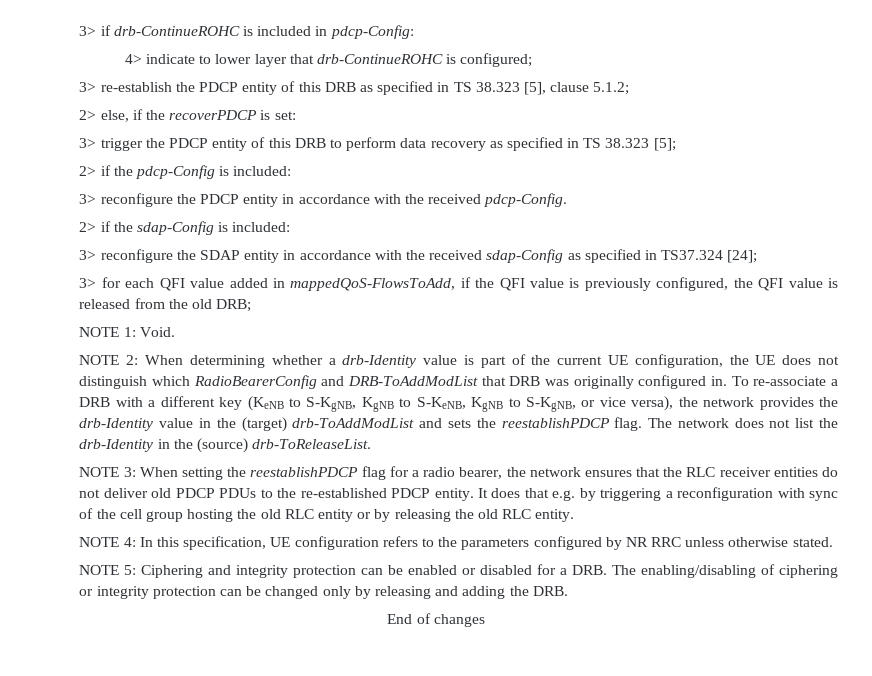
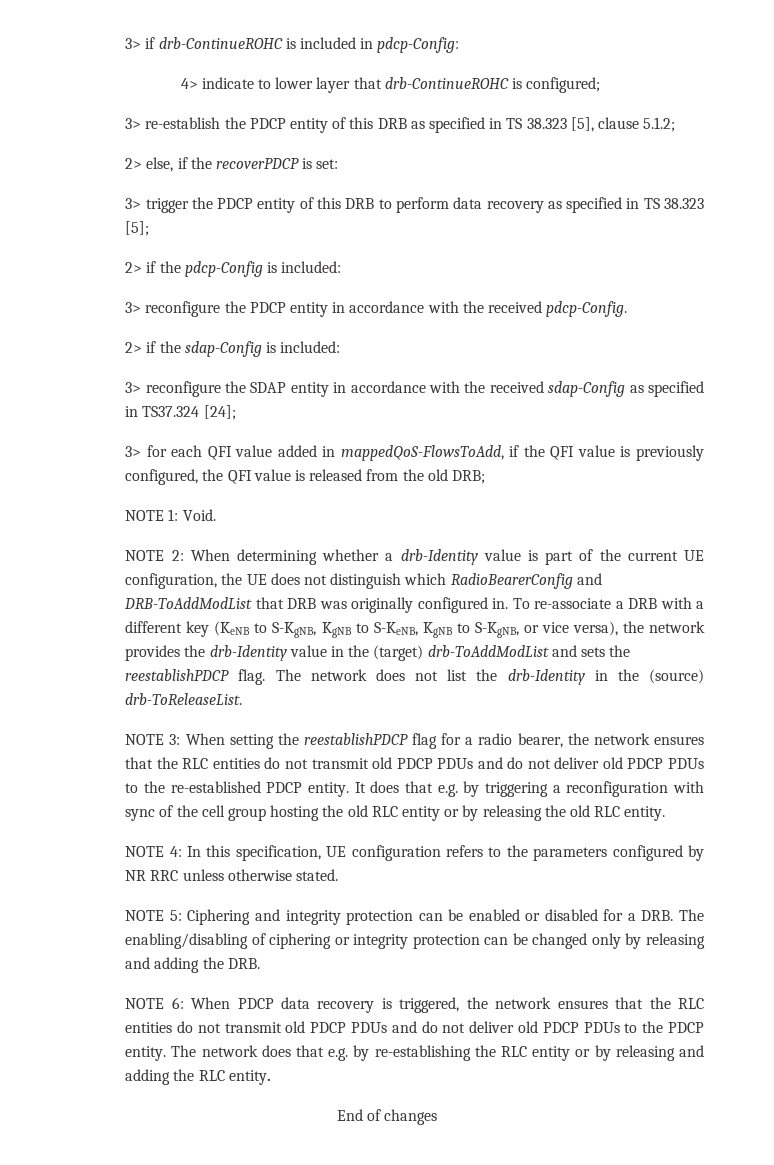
[719,467,839,477] [79,489,101,498] receiver entities do not -> [212,757,551,769] entities do not transmit old PDCP PDUs and do not
(568, 591) none -> [125,997,704,1013] [125,1021,704,1033] [125,1045,704,1061] [125,1069,271,1085] // NOTE 6: When PDCP data recovery is triggered, the network ensures that the RLC entities do not transmit old PDCP PDUs and do not deliver old PDCP PDUs to the PDCP entity. The network does that e.g. by re-establishing the RLC entity or by releasing and adding the RLC entity.

